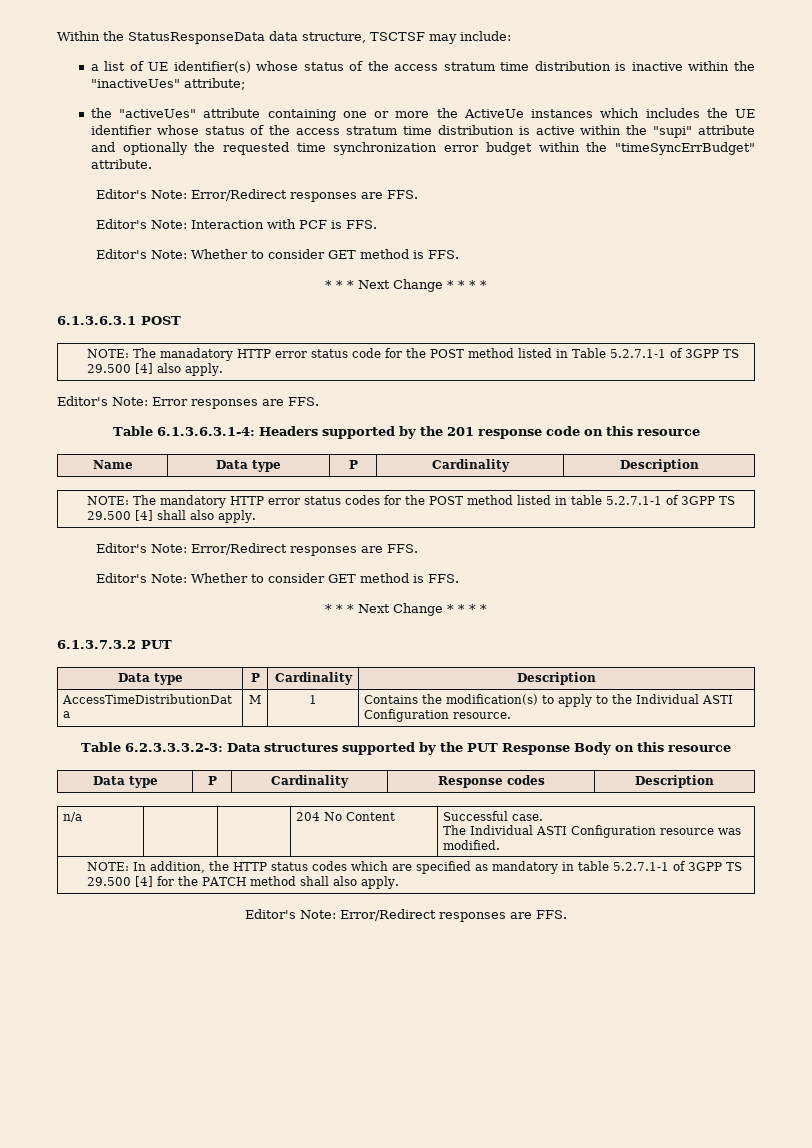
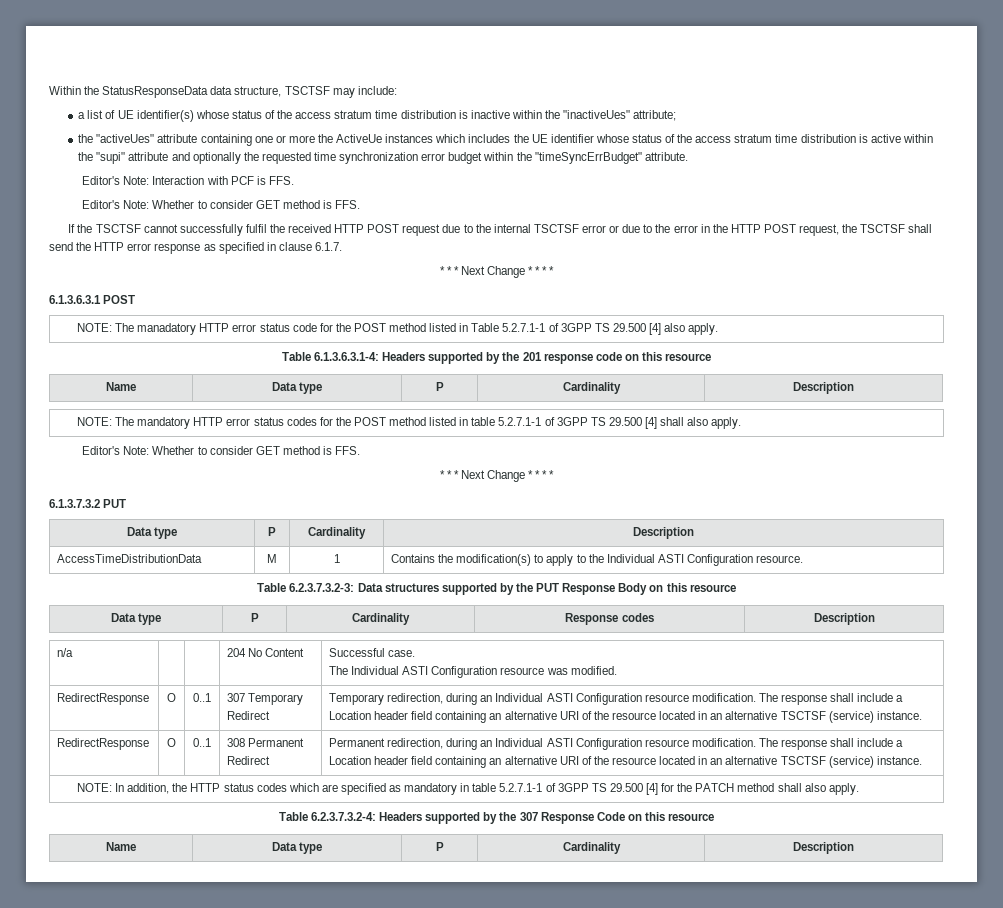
[96,189,419,202] // Editor's Note: Error/Redirect responses are FFS. -> (688, 156) none
(460, 254) none -> [68,224,933,236] [49,242,342,254] // If the TSCTSF cannot successfully fulfil the received HTTP POST request due to the internal TSCTSF error or due to the error in the HTTP POST request, the TSCTSF shall send the HTTP error response as specified in clause 6.1.7.
[57,396,319,409] // Editor's Note: Error responses are FFS. -> (719, 329) none
[96,543,419,556] // Editor's Note: Error/Redirect responses are FFS. -> (742, 423) none
[124,743,223,752] 6.2.3.3.3.2-3: -> [289,583,355,592] 6.2.3.7.3.2-3:
(501, 845) none -> [57,693,150,705] [167,693,176,702] [193,693,211,702] [227,693,304,705] [227,711,271,720] [329,693,904,705] [329,711,922,723] [57,738,150,750] [167,738,176,747] [193,738,211,747] [227,738,305,747] [227,756,271,765] [329,738,904,750] [329,756,922,768] // RedirectResponse | O | 0..1 | 307 Temporary Redirect | Temporary redirection, during an Individual ASTI Configuration resource modification. The response shall include a Location header field containing an alternative URI of the resource located in an alternative TSCTSF (service) instance. // RedirectResponse | O | 0..1 | 308 Permanent Redirect | Permanent redirection, during an Individual ASTI Configuration resource modification. The response shall include a Location header field containing an alternative URI of the resource located in an alternative TSCTSF (service) instance.
[245,909,567,922] Editor's Note: Error/Redirect responses are FFS. -> [278,812,715,824] [106,842,136,851] [271,842,323,854] [435,842,444,851] [562,842,621,854] [793,842,854,854] Table 6.2.3.7.3.2-4: Headers supported by the 307 Response Code on this resource // Name | Data type | P | Cardinality | Description

